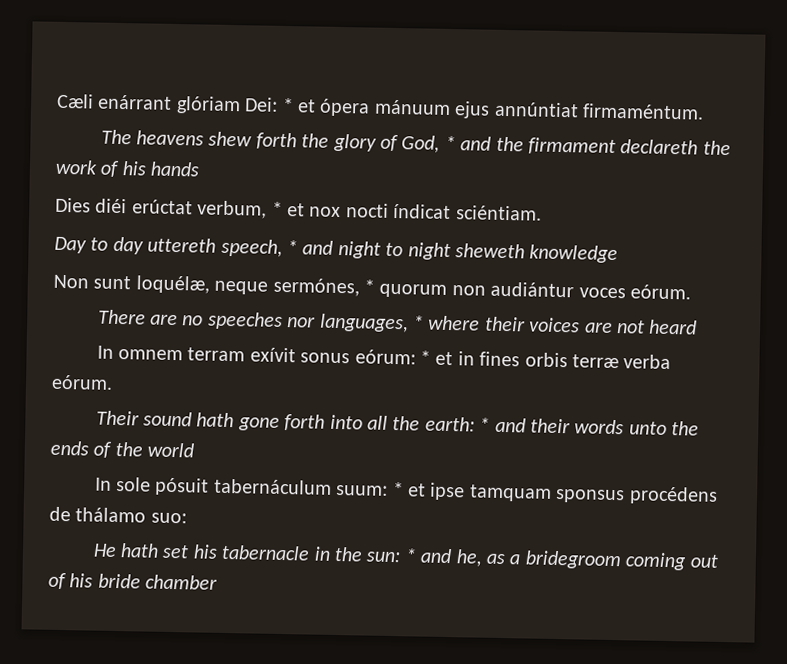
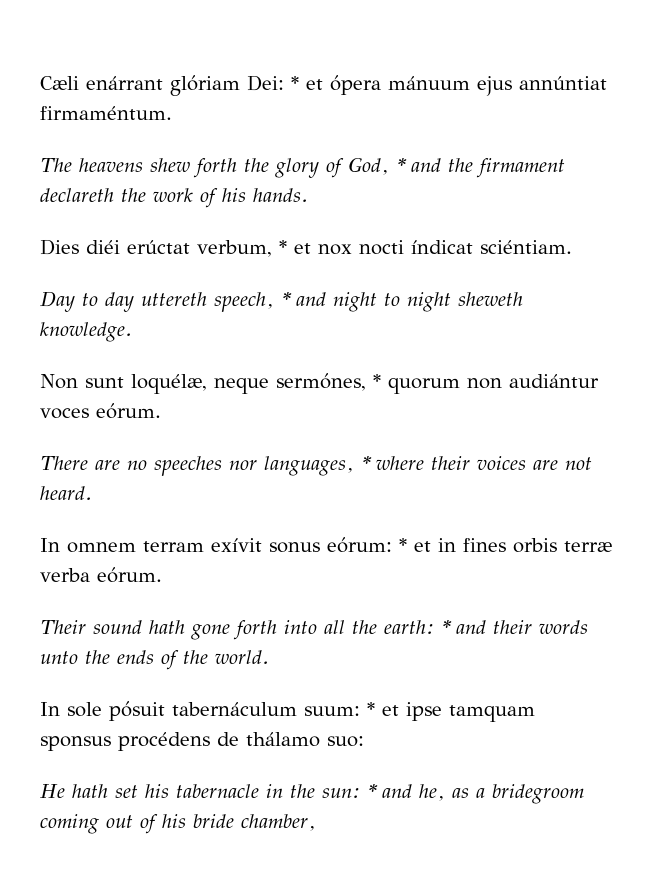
[150,161,201,177] hands -> [253,188,308,202] hands.
[529,244,619,264] knowledge -> [40,322,132,342] knowledge.
[649,319,698,335] heard -> [40,486,92,500] heard.
[147,442,195,458] world -> [215,650,269,664] world.
[145,574,219,590] chamber -> [241,814,316,831] chamber,

